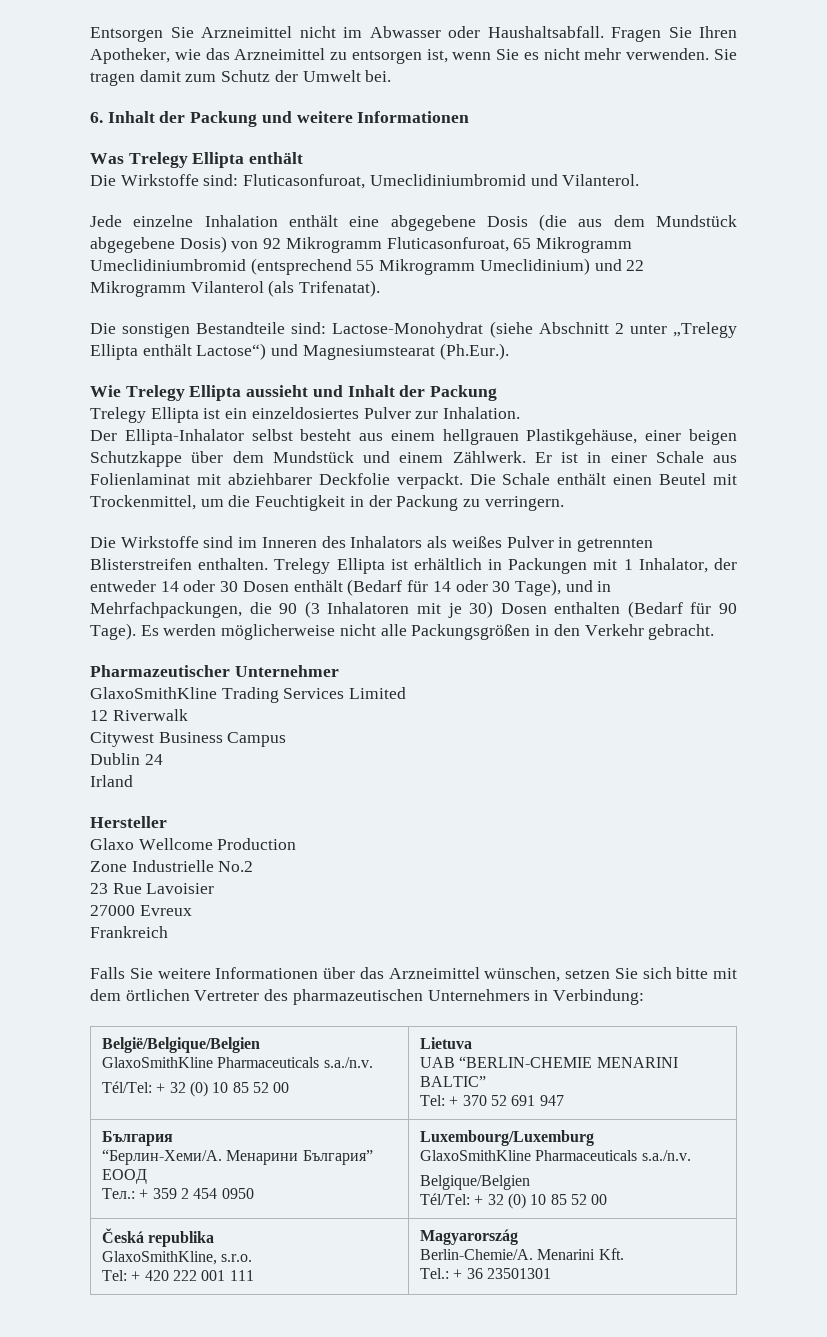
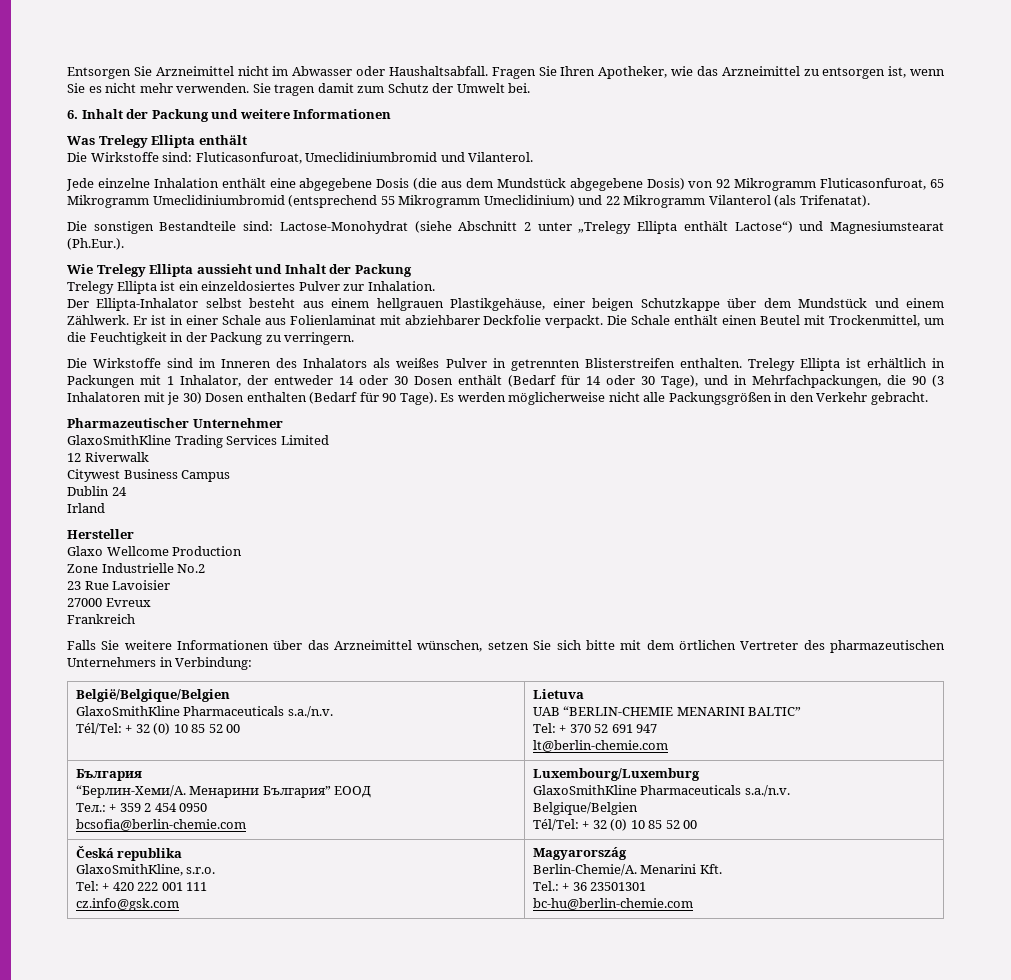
(564, 1100) none -> [532,740,668,752] // lt@berlin-chemie.com
(254, 1193) none -> [75,819,246,831] // bcsofia@berlin-chemie.com
(254, 1275) none -> [75,898,179,911] // cz.info@gsk.com
(551, 1273) none -> [532,898,693,910] // bc-hu@berlin-chemie.com

